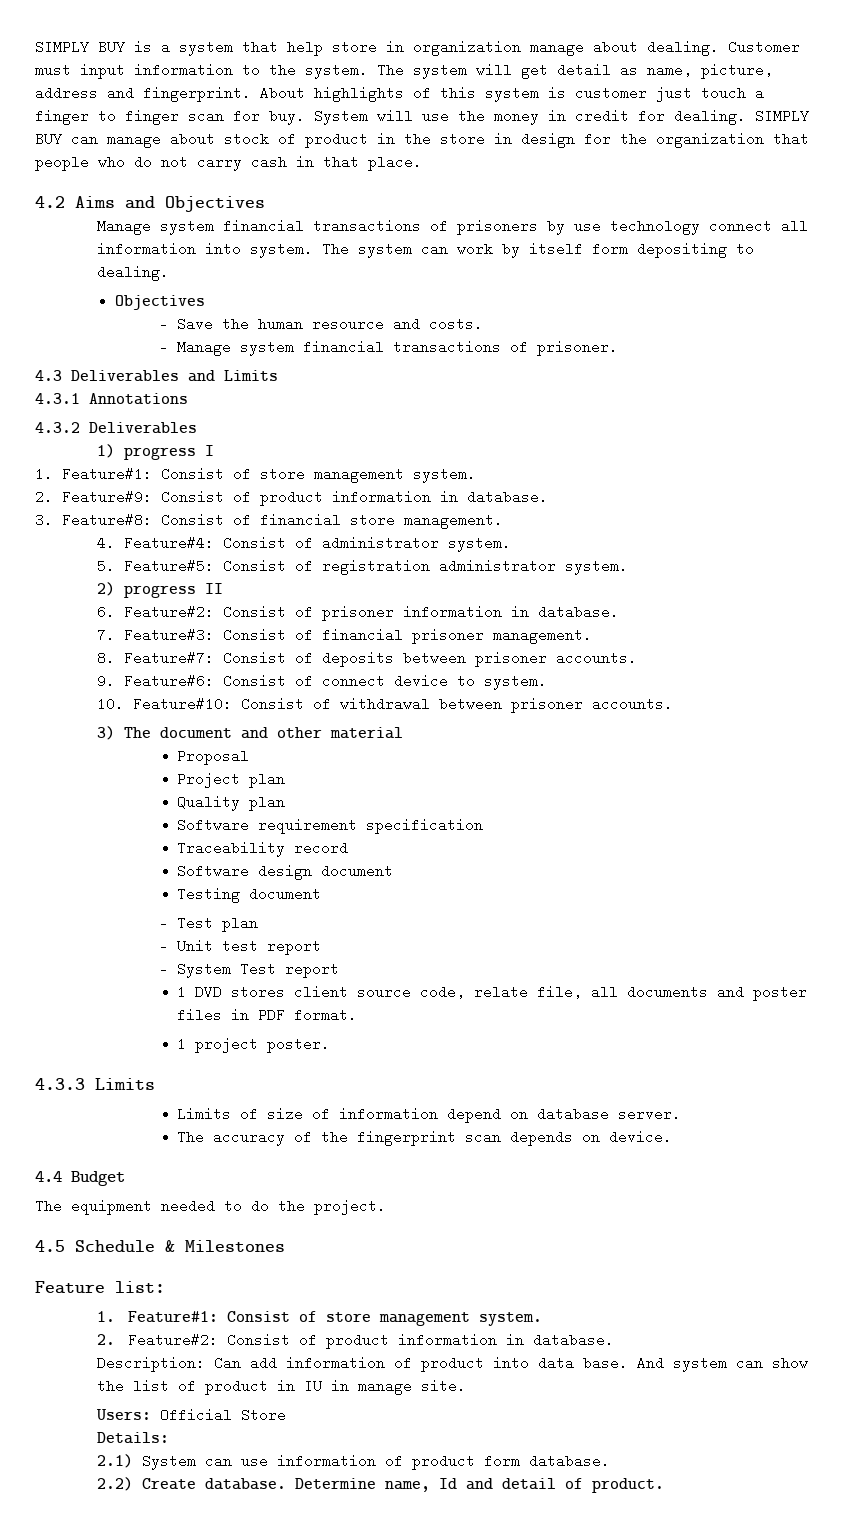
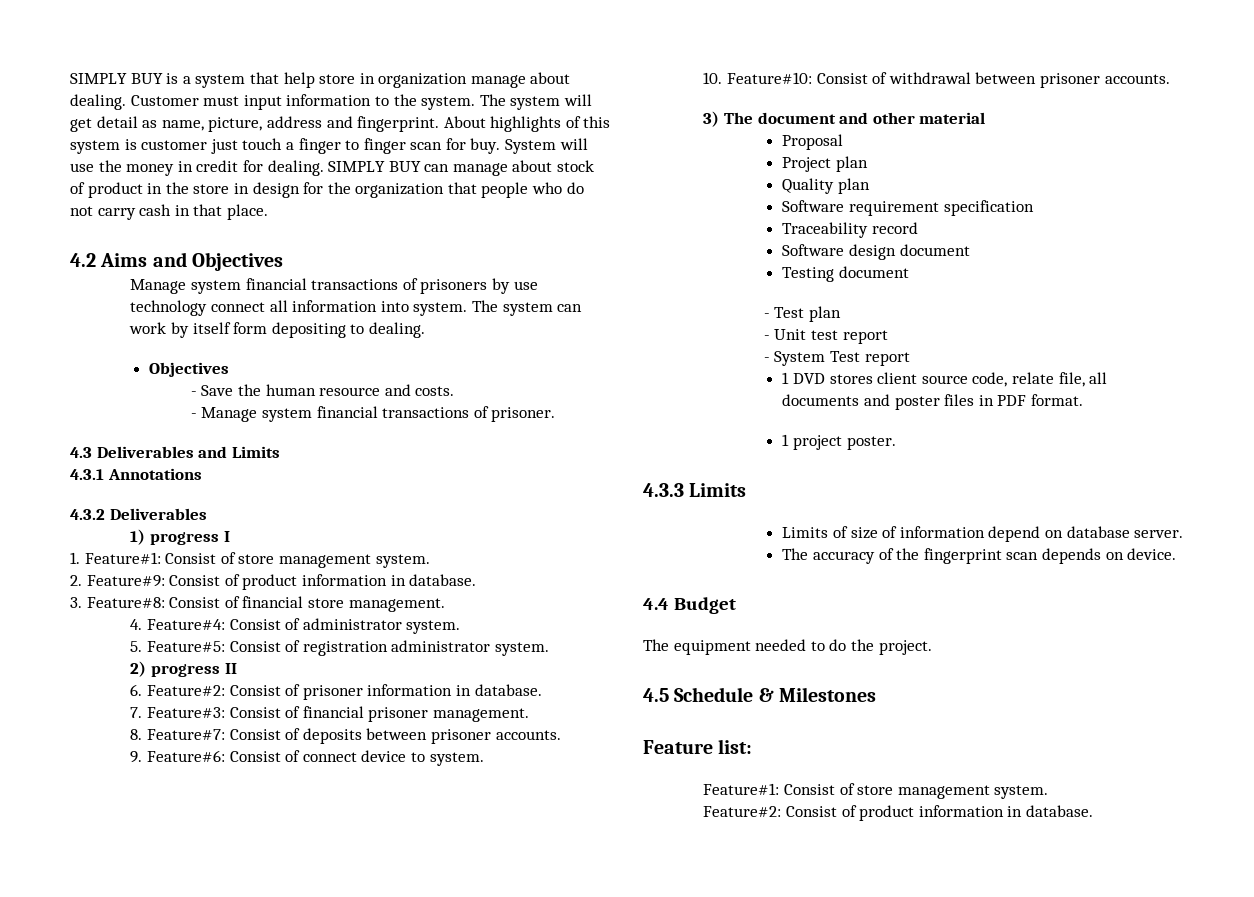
[97,1311,543,1326] [97,1334,116,1345] 1. Feature#1: Consist of store management system. // 2. -> [703,783,1049,799] Feature#1: Consist of store management system. //
[97,1356,809,1372] [97,1379,467,1395] [96,1408,287,1422] [97,1432,170,1444] [97,1454,611,1470] [97,1477,665,1493] // Description: Can add information of product into data base. And system can show the list of product in IU in manage site. // Users: Official Store // Details: // 2.1) System can use information of product form database. // 2.2) Create database. Determine name, Id and detail of product. -> (1093, 811) none

